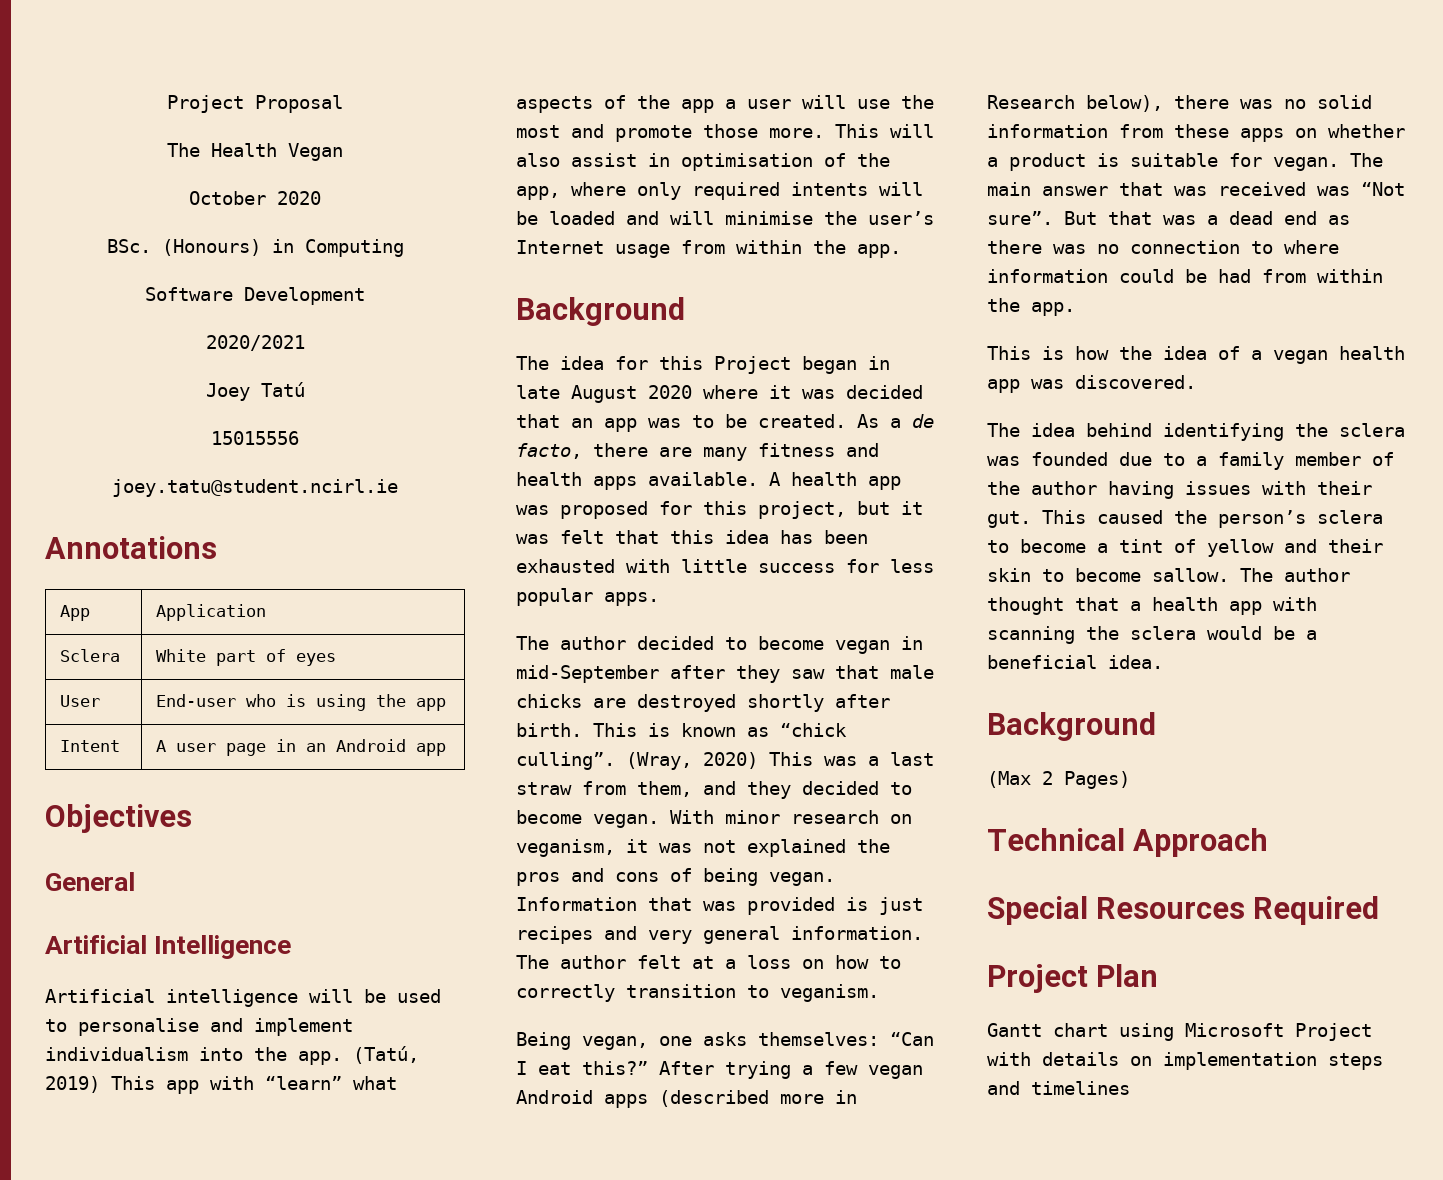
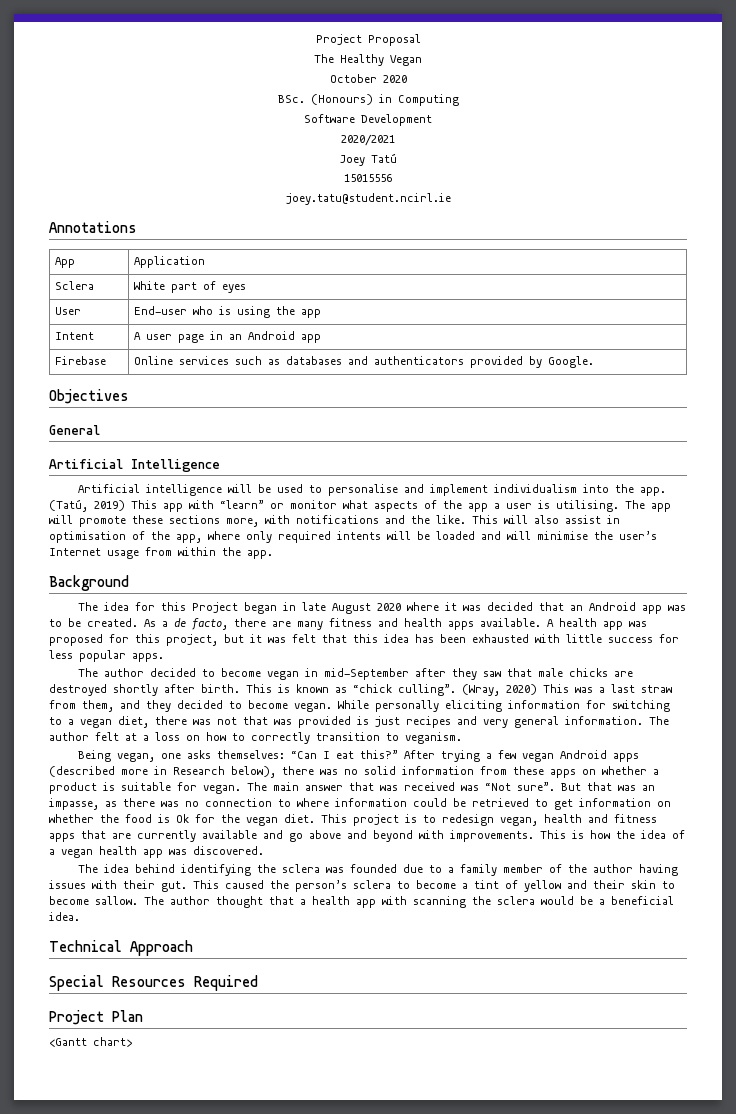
[211,143,277,157] Health -> [340,54,384,66] Healthy
(446, 749) none -> [55,356,107,365] [134,356,595,368] // Firebase | Online services such as databases and authenticators provided by Google.
(342, 1083) none -> [270,500,337,509] or monitor
[802,95,934,109] [516,124,824,142] will use the most and promote those more. -> [538,500,671,512] [49,515,466,527] is utilising. The app will promote these sections more, with notifications and the like.
(593, 423) none -> [588,602,636,611] Android
[670,810,912,824] [516,839,890,857] [516,868,835,886] [516,897,637,911] With minor research on veganism, it was not explained the pros and cons of being vegan. Information -> [338,700,670,712] [49,716,237,728] While personally eliciting information for switching to a vegan diet, there was not
[1207,211,1317,225] a dead end -> [642,785,655,791] [49,798,99,810] an impasse,
[1218,269,1383,283] [987,298,1075,316] had from within the app. // -> [472,798,671,810] [49,814,657,826] [49,830,534,842] retrieved to get information on whether the food is Ok for the vegan diet. This project is to redesign vegan, health and fitness apps that are currently available and go above and beyond with improvements.
[987,712,1156,741] [987,771,1130,789] // Background // (Max 2 Pages) -> (80, 916) none
[987,1023,1372,1041] [987,1052,1383,1070] [987,1081,1130,1095] Gantt chart using Microsoft Project with details on implementation steps and timelines -> [49,1037,132,1047] <Gantt chart>

